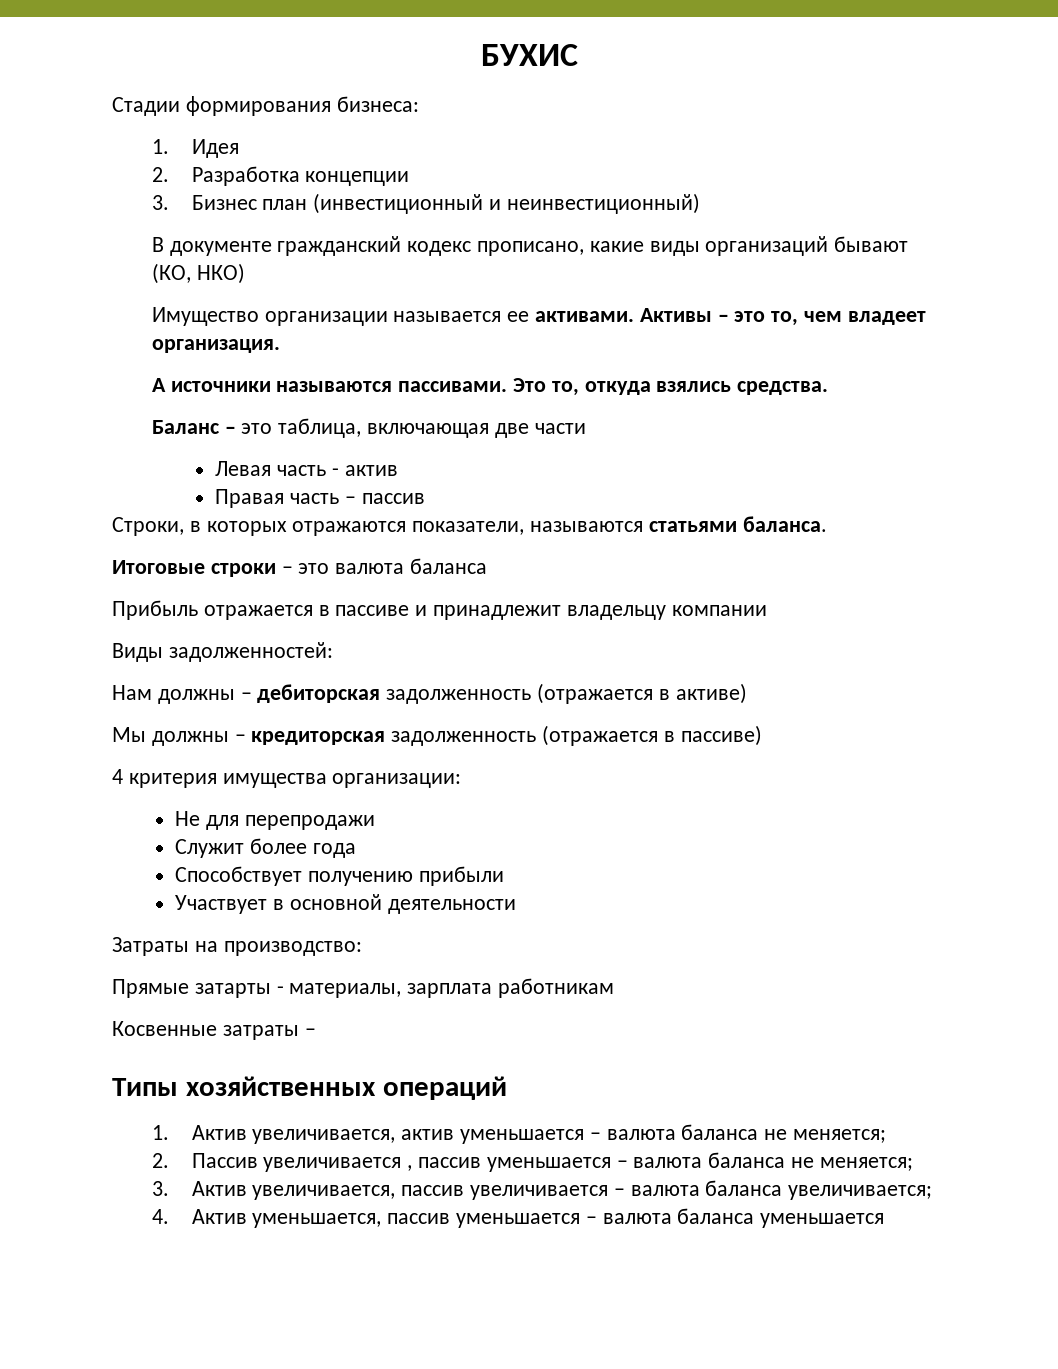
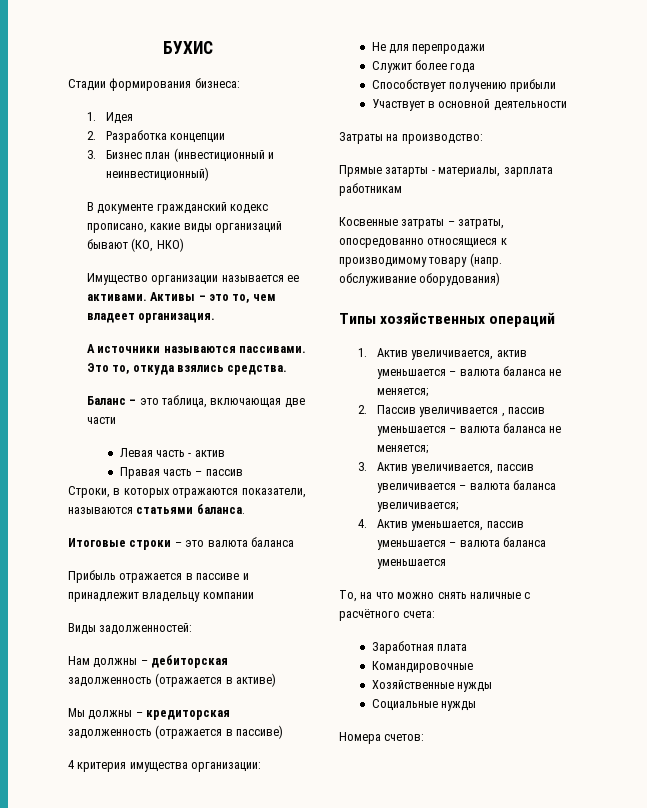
(316, 1032) none -> [458,219,505,229] [339,238,507,248] [339,253,502,267] [339,272,501,286] затраты, опосредованно относящиеся к производимому товару (напр. обслуживание оборудования)
(885, 1220) none -> [339,590,531,602] [339,609,436,621] [371,641,468,654] [371,661,473,673] [371,680,493,692] [371,699,477,711] [339,732,425,744] // То, на что можно снять наличные с расчётного счета: // Заработная плата // Командировочные // Хозяйственные нужды // Социальные нужды // Номера счетов:

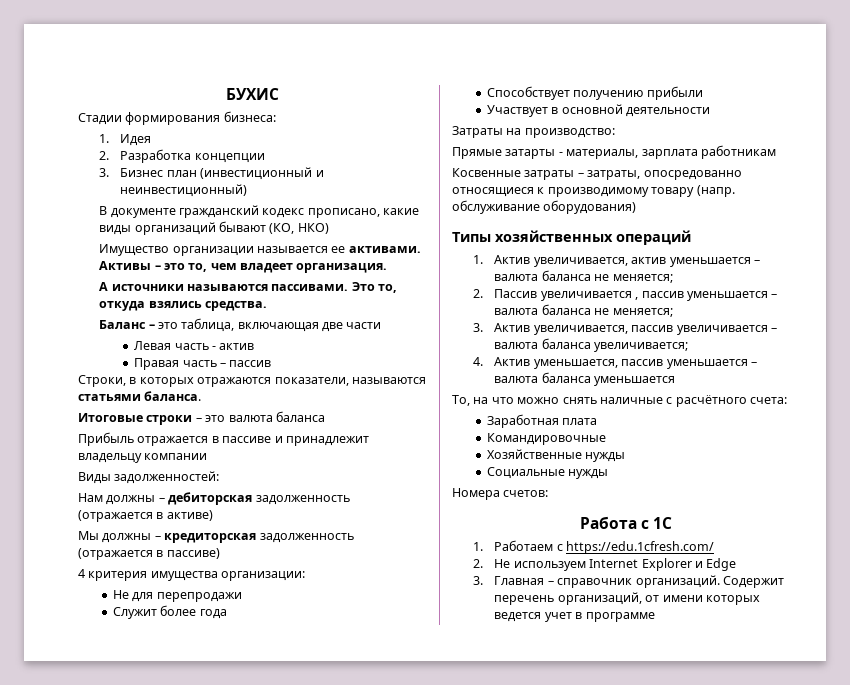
(425, 737) none -> [579,516,673,529] [473,540,715,554] [473,558,737,571] [473,575,784,588] [494,592,760,605] [494,612,655,622] // Работа с 1С // 1. Работаем с https://edu.1cfresh.com/ // 2. Не используем Internet Explorer и Edge // 3. Главная – справочник организаций. Содержит перечень организаций, от имени которых ведется учет в программе

